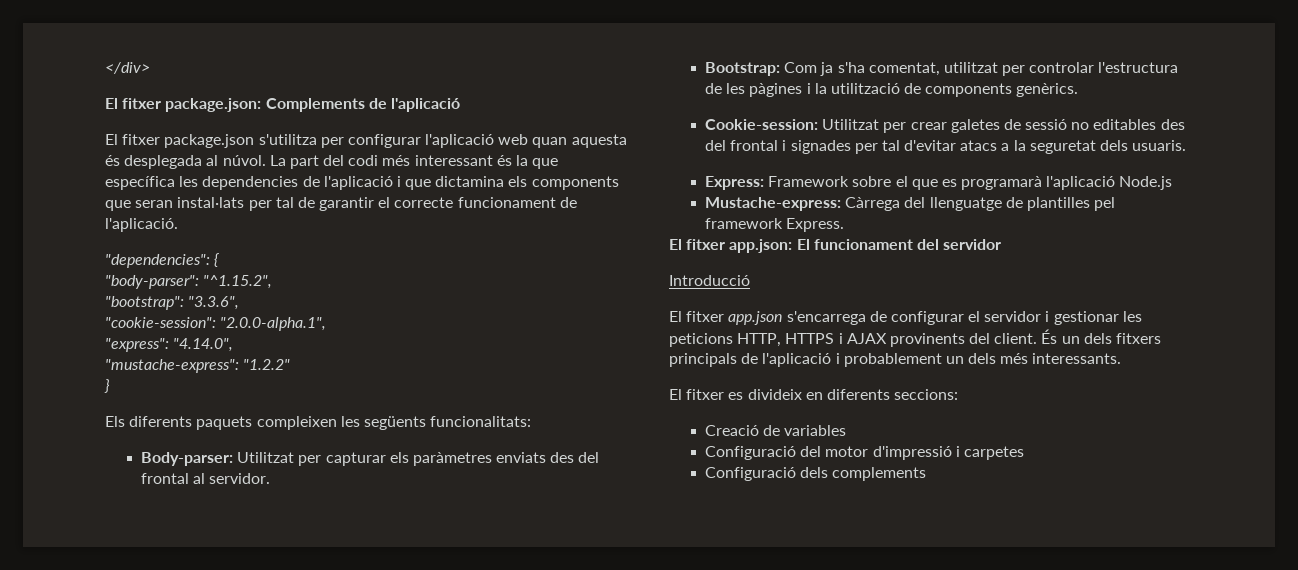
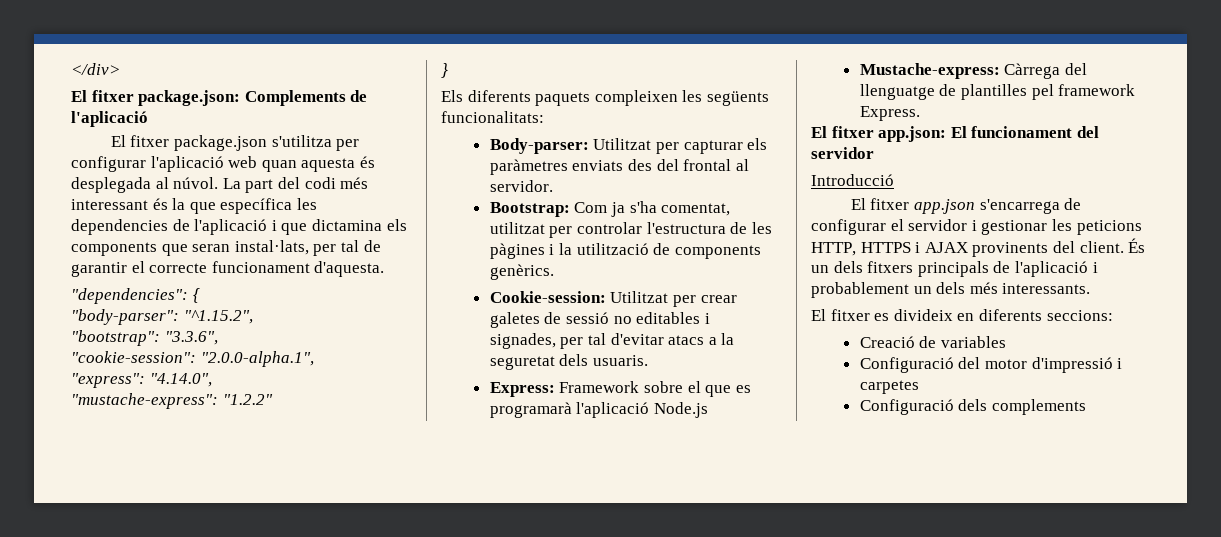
[177,197,245,208] instal·lats -> [234,240,309,255] instal·lats,
[559,197,577,208] [105,218,178,232] de l'aplicació. -> [314,261,385,277] d'aquesta.
[1160,119,1185,130] [704,140,851,154] des del frontal i signades -> [704,313,710,324] [489,333,556,349] i signades,

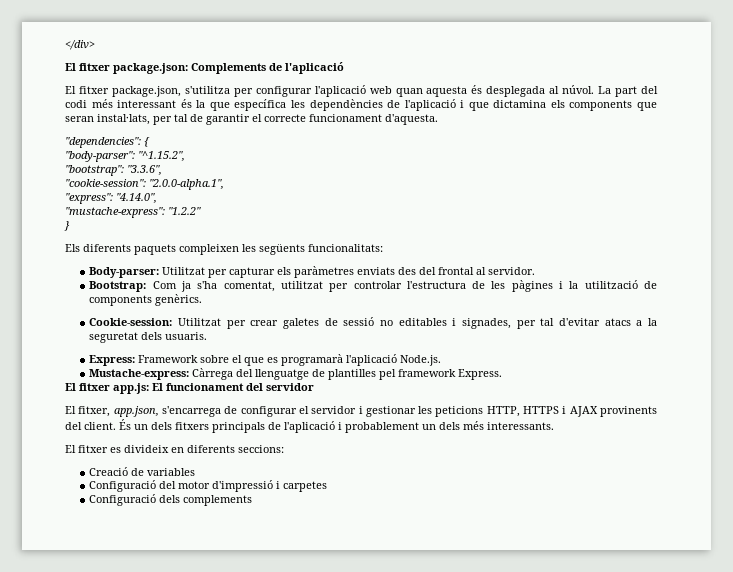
[174,135,268,151] package.json -> [111,86,181,97] package.json,
[71,219,168,235] dependencies -> [309,99,383,111] dependències
[653,402,708,418] Node.js -> [400,355,442,366] Node.js.
[878,126,947,142] app.json: -> [113,383,149,394] app.js:
[811,174,894,186] [850,198,976,214] // Introducció // El fitxer app.json -> [65,406,159,417] // El fitxer, app.json,

